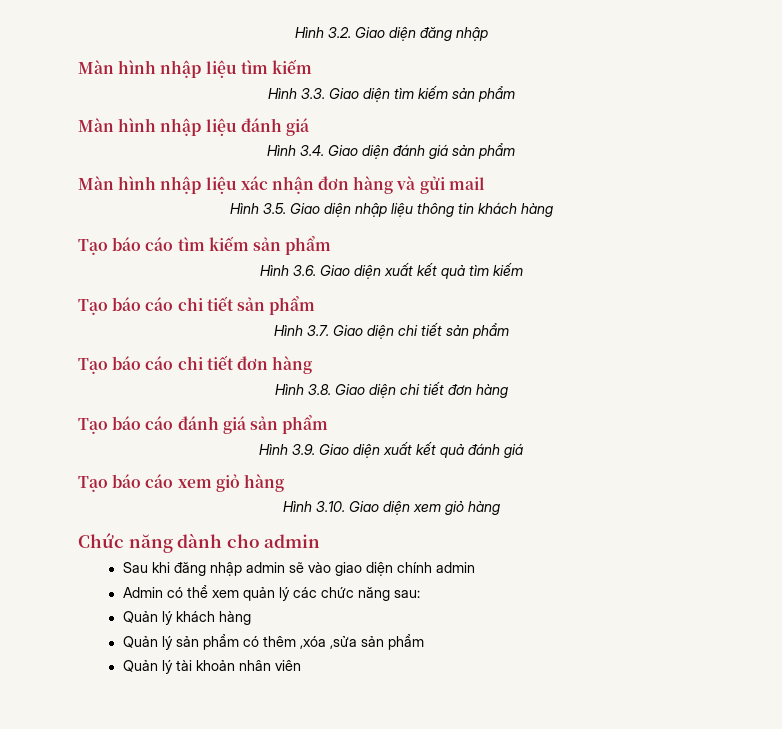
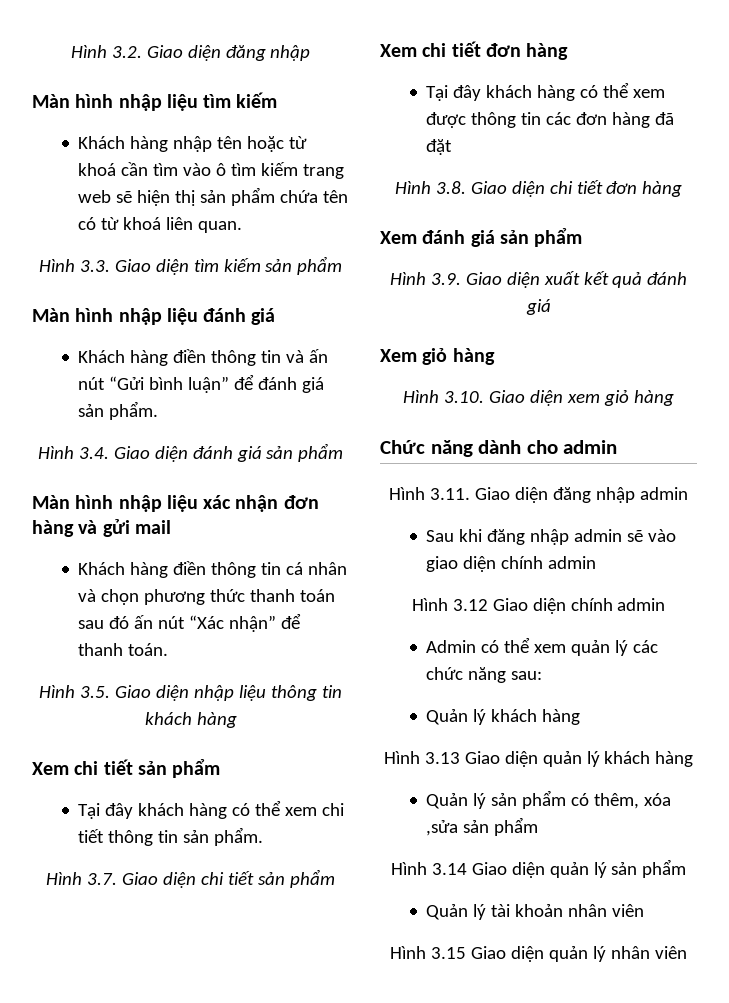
(312, 66) none -> [78,136,308,152] [78,162,345,179] [78,187,349,206] [78,217,243,233] // Khách hàng nhập tên hoặc từ khoá cần tìm vào ô tìm kiếm trang web sẽ hiện thị sản phẩm chứa tên có từ khoá liên quan.
(310, 127) none -> [78,349,329,366] [78,374,325,393] [78,401,159,420] // Khách hàng điền thông tin và ấn nút “Gửi bình luận” để đánh giá sản phẩm.
(485, 183) none -> [78,561,348,578] [78,589,336,605] [78,613,302,632] [78,643,169,656] // Khách hàng điền thông tin cá nhân và chọn phương thức thanh toán sau đó ấn nút “Xác nhận” để thanh toán.
[78,235,332,255] [259,262,523,279] [78,295,316,315] Tạo báo cáo tìm kiếm sản phẩm // Hình 3.6. Giao diện xuất kết quả tìm kiếm // Tạo báo cáo chi tiết sản phẩm -> [32,759,221,778] [78,800,345,819] [78,827,264,846] Xem chi tiết sản phẩm // Tại đây khách hàng có thể xem chi tiết thông tin sản phẩm.
[78,355,313,374] Tạo báo cáo chi tiết đơn hàng -> [380,41,569,60] [426,82,666,101] [426,112,675,128] [426,139,453,155] Xem chi tiết đơn hàng // Tại đây khách hàng có thể xem được thông tin các đơn hàng đã đặt
[78,416,174,434] Tạo báo cáo -> [380,231,417,244] Xem
[78,474,212,492] Tạo báo cáo xem -> [380,349,417,362] Xem
(321, 541) none -> [389,487,688,503] // Hình 3.11. Giao diện đăng nhập admin
(475, 567) none -> [411,598,666,614] // Hình 3.12 Giao diện chính admin
(251, 618) none -> [383,751,694,767] // Hình 3.13 Giao diện quản lý khách hàng
[262,636,326,649] thêm ,xóa -> [594,793,672,809] thêm, xóa
(424, 642) none -> [390,859,687,878] // Hình 3.14 Giao diện quản lý sản phẩm
(301, 665) none -> [390,946,687,962] // Hình 3.15 Giao diện quản lý nhân viên

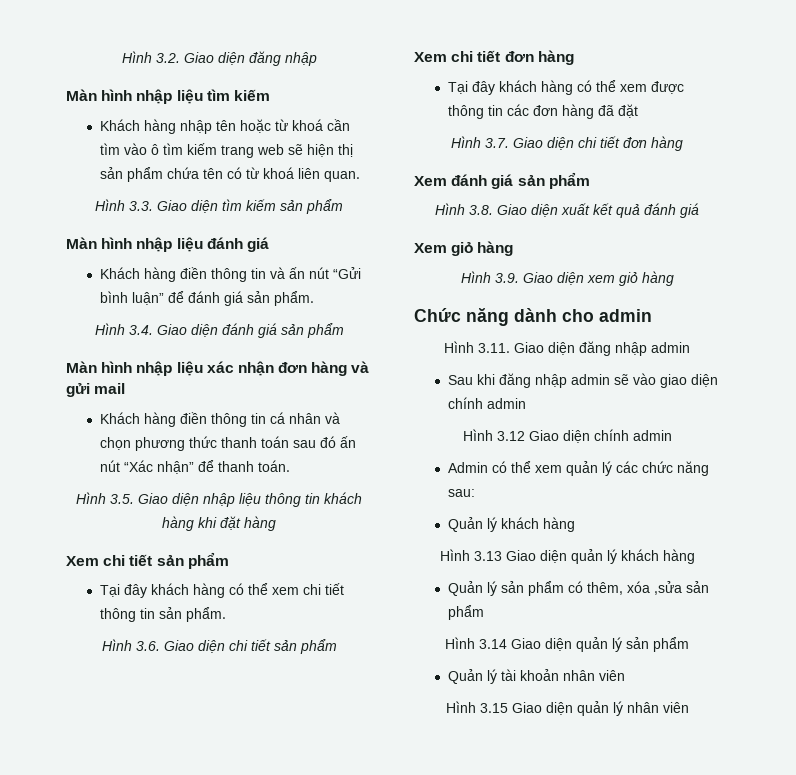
(237, 720) none -> [198,516,276,531] khi đặt hàng
[87,873,118,885] 3.7. -> [135,641,160,651] 3.6.
[435,181,466,194] 3.8. -> [485,138,509,148] 3.7.
[430,273,461,285] 3.9. -> [469,205,493,215] 3.8.
[444,391,485,403] 3.10. -> [494,273,519,283] 3.9.

